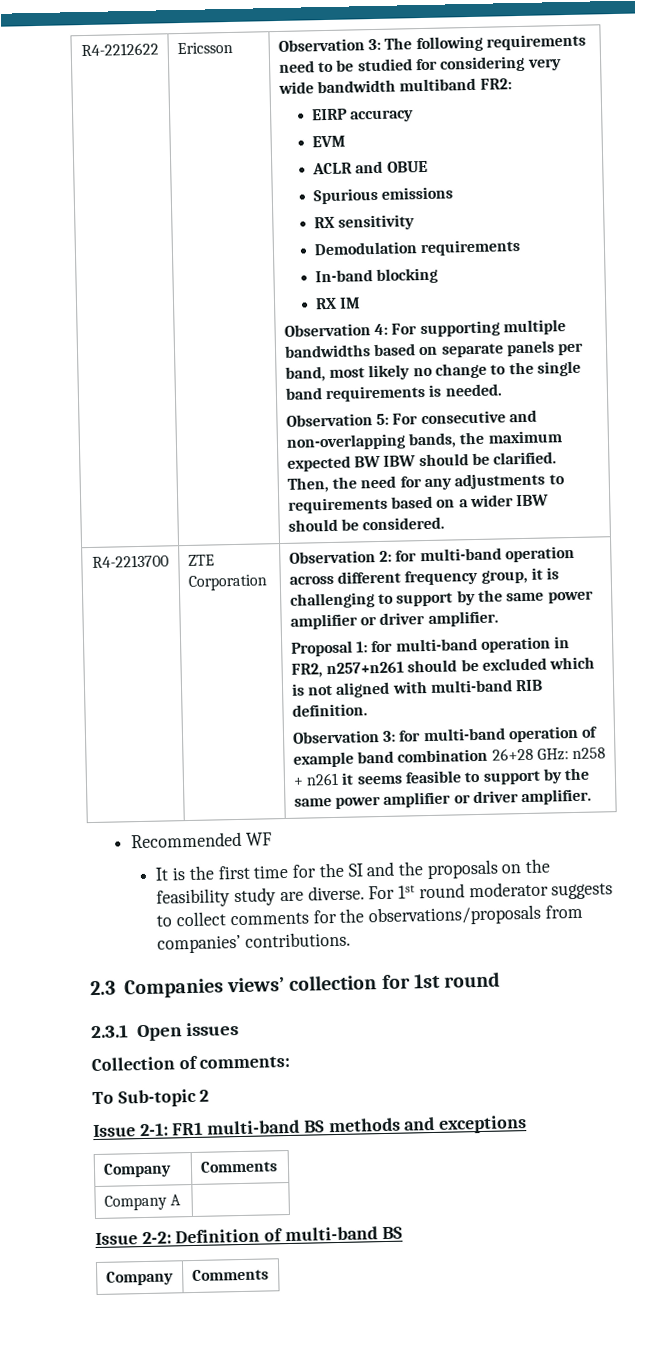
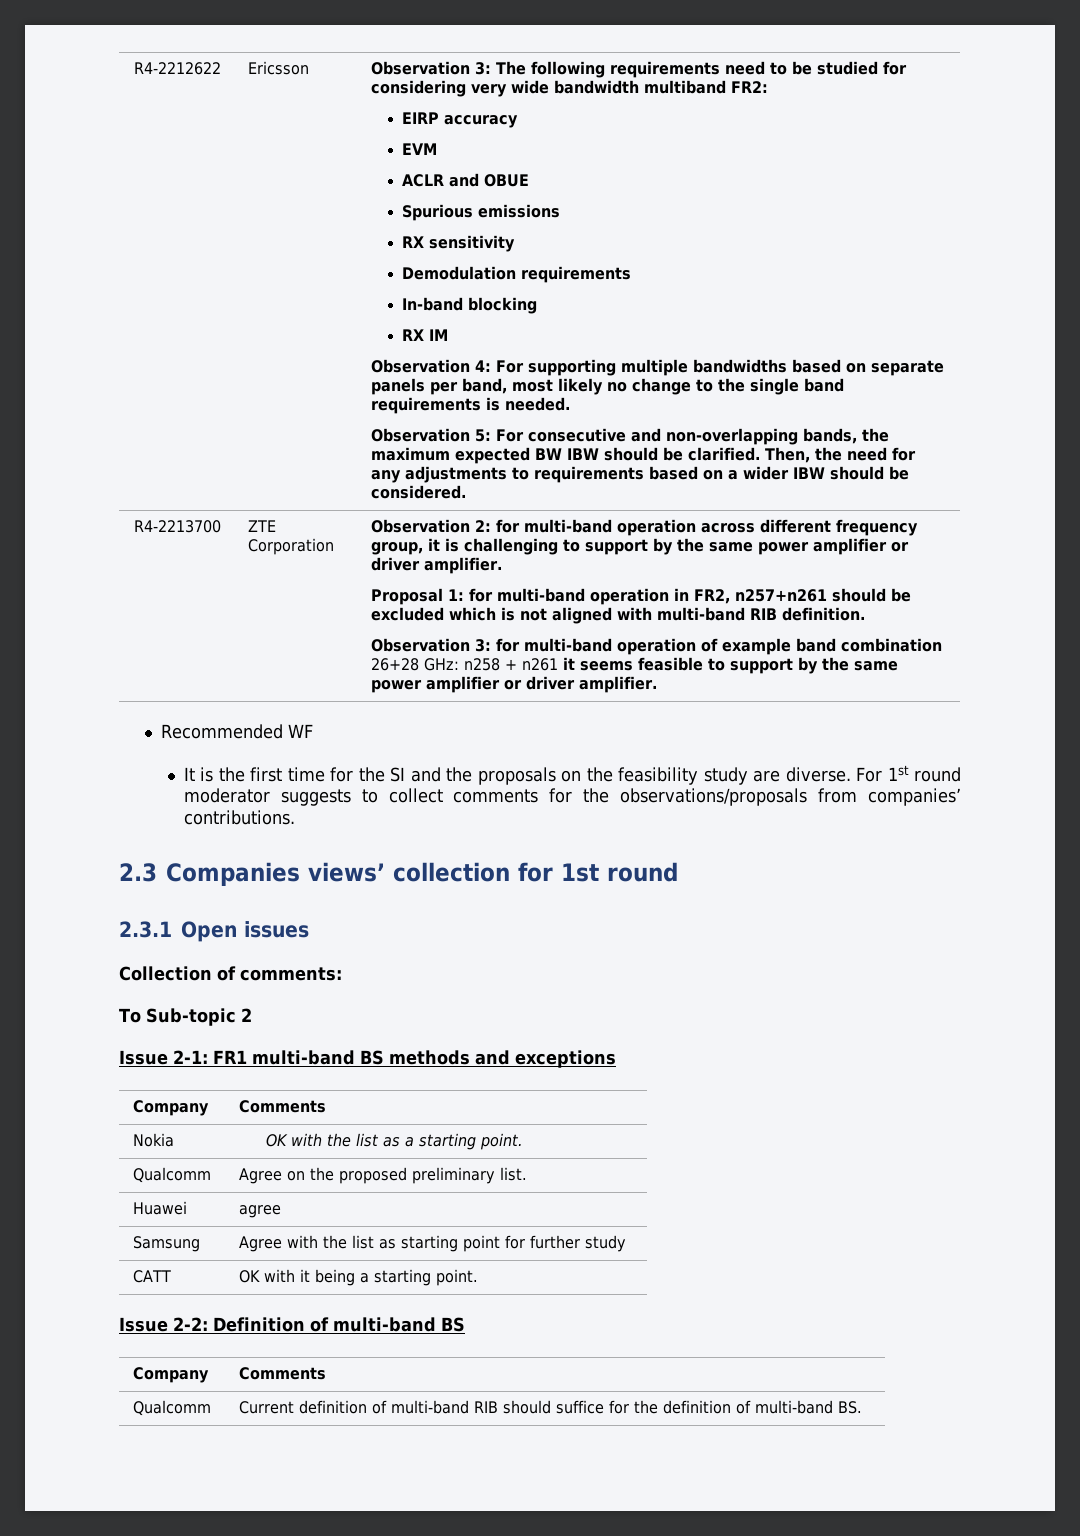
[103,1194,181,1211] Company A | -> [132,1133,174,1147] [265,1133,523,1150] [132,1167,211,1183] [238,1167,527,1184] [132,1201,187,1215] [238,1205,281,1218] [132,1236,200,1252] [238,1235,626,1252] [132,1270,171,1283] [238,1269,478,1286] Nokia | OK with the list as a starting point. // Qualcomm | Agree on the proposed preliminary list. // Huawei | agree // Samsung | Agree with the list as starting point for further study // CATT | OK with it being a starting point.
(269, 1275) none -> [132,1400,211,1416] [238,1400,862,1414] // Qualcomm | Current definition of multi-band RIB should suffice for the definition of multi-band BS.

